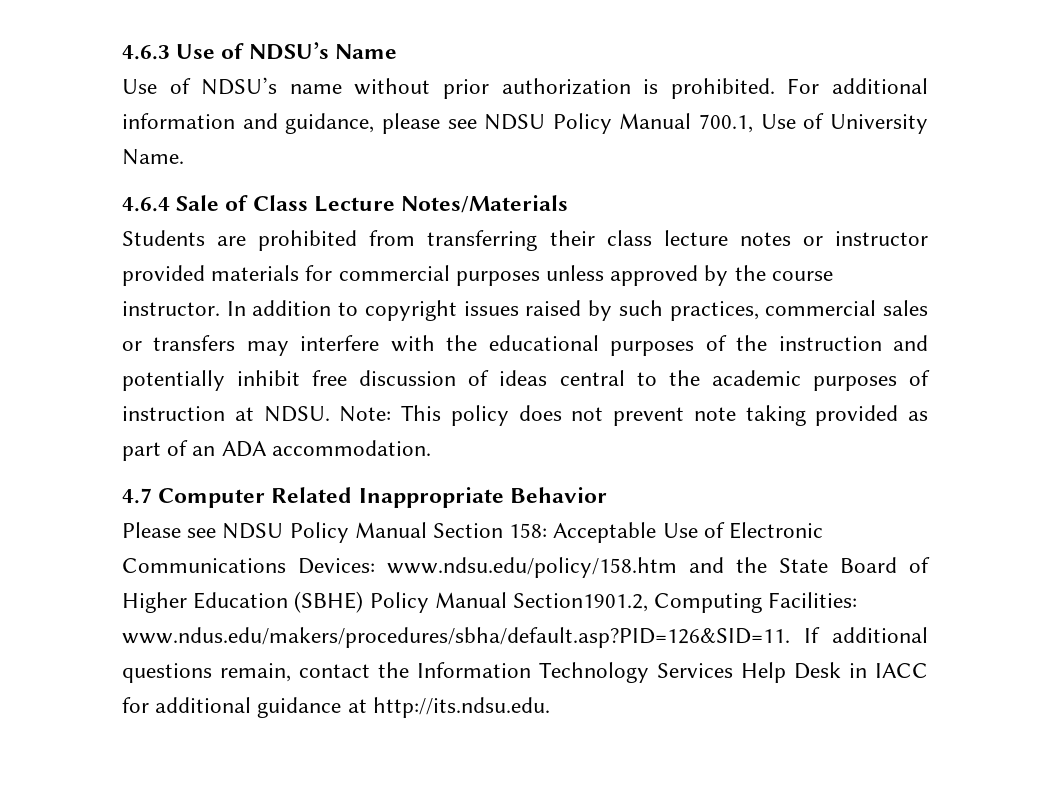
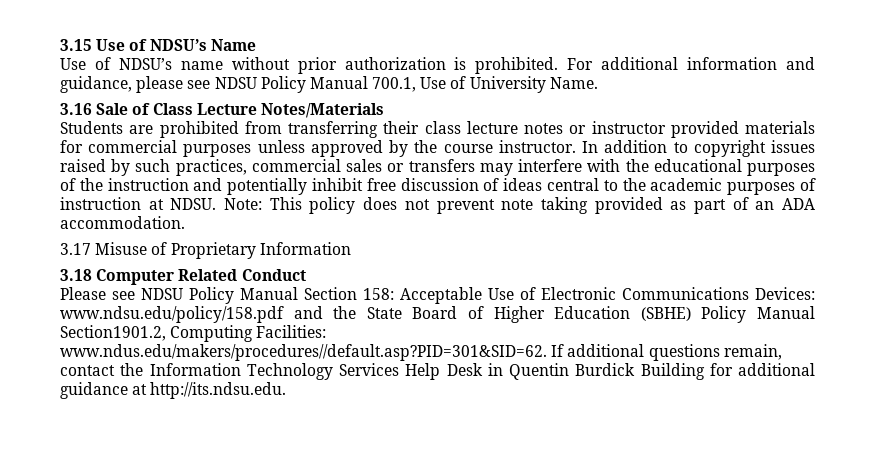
[122,45,170,60] 4.6.3 -> [60,39,92,51] 3.15
[122,197,170,212] 4.6.4 -> [60,103,92,115] 3.16
[122,487,607,508] 4.7 Computer Related Inappropriate Behavior -> [60,242,351,259] [60,269,306,285] 3.17 Misuse of Proprietary Information // 3.18 Computer Related Conduct
[387,557,677,578] www.ndsu.edu/policy/158.htm -> [60,306,284,323] www.ndsu.edu/policy/158.pdf
[122,627,790,648] www.ndus.edu/makers/procedures/sbha/default.asp?PID=126&SID=11. -> [60,344,547,361] www.ndus.edu/makers/procedures//default.asp?PID=301&SID=62.
[875,663,928,678] IACC -> [509,363,705,380] Quentin Burdick Building

